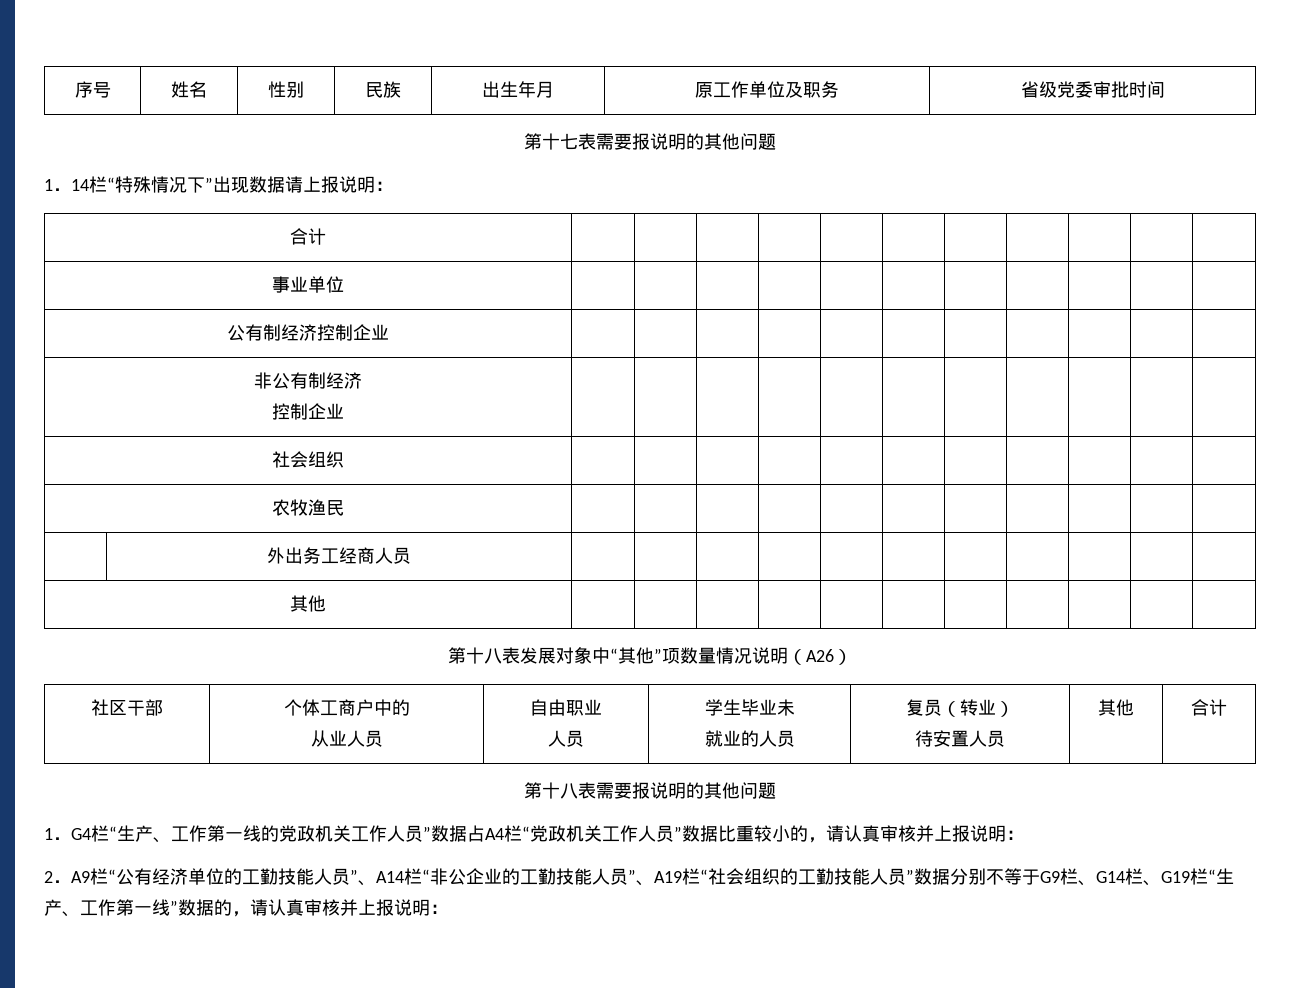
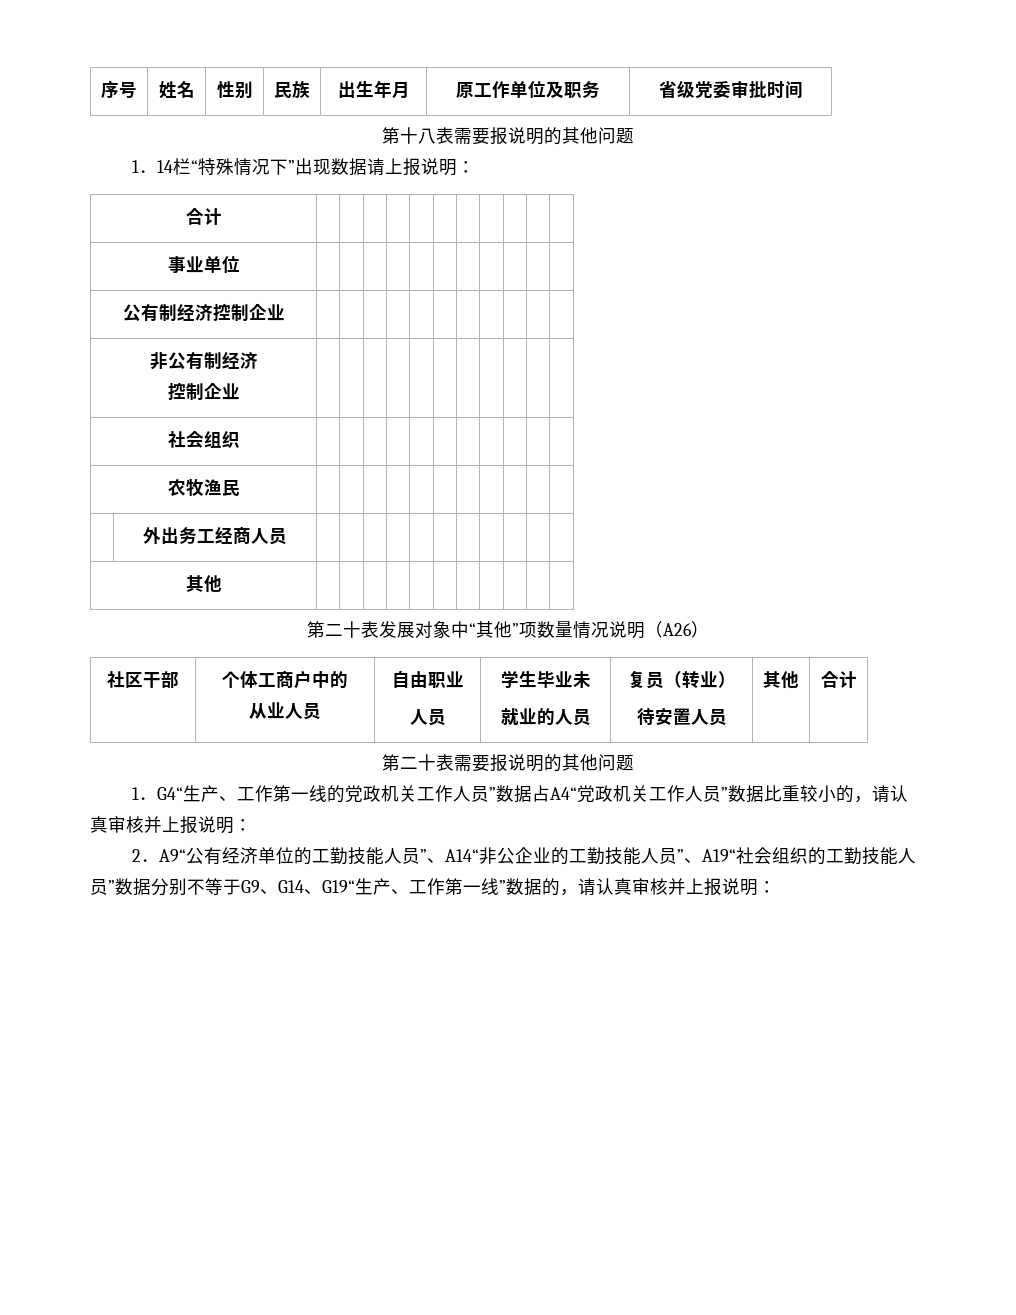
[560,133,578,150] 七 -> [418,128,436,144] 八
[466,647,502,664] 十八 -> [325,621,361,638] 二十
[542,782,776,799] [44,825,117,842] 十八表需要报说明的其他问题 // 1．G4栏“ -> [400,754,634,772] [132,787,184,800] 二十表需要报说明的其他问题 // 1．G4“
[485,825,530,842] A4栏“ -> [550,787,578,800] A4“
[71,868,116,885] A9栏“ -> [159,849,187,862] A9“
[376,868,430,885] A14栏“ -> [445,849,480,862] A14“
[654,868,708,885] A19栏“ -> [702,849,737,862] A19“
[1060,868,1216,886] 栏、G14栏、G19栏“ -> [260,880,355,894] 、G14、G19“

